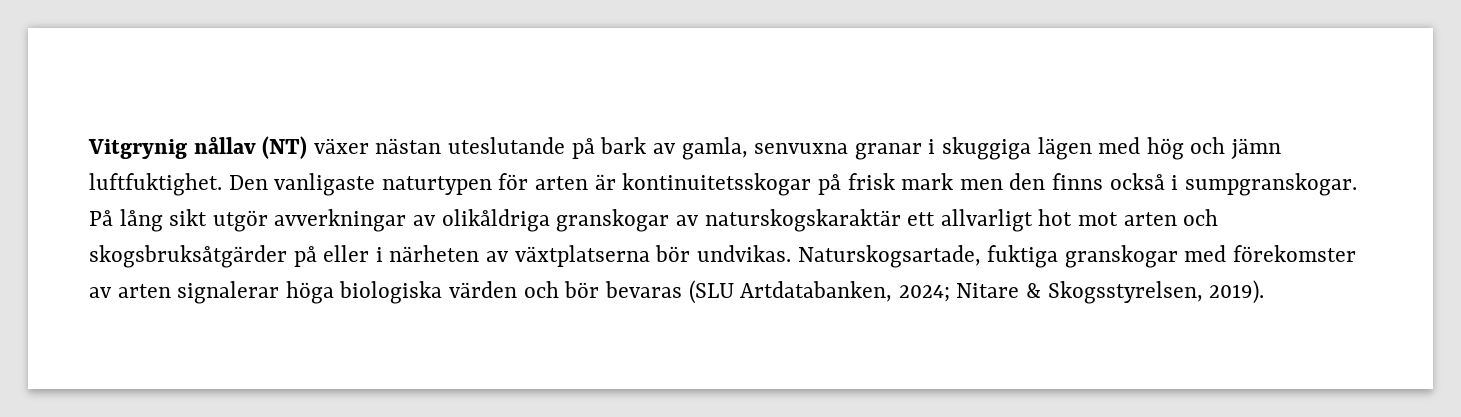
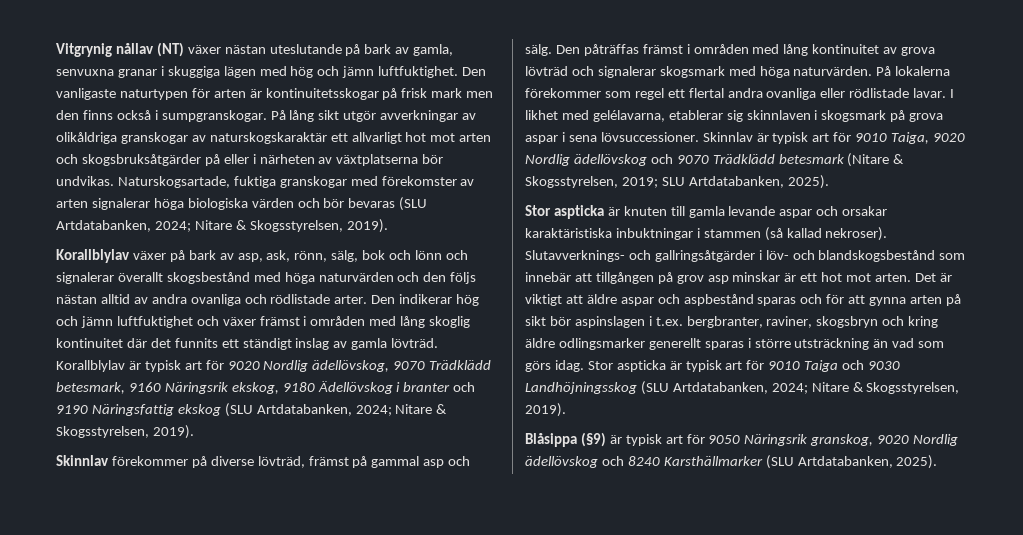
(1265, 292) none -> [56,249,468,263] [56,272,477,284] [56,294,480,306] [56,316,471,328] [56,338,439,350] [56,360,492,372] [56,381,476,394] [56,403,448,417] [56,425,194,439] [56,455,471,468] [525,44,936,56] [525,66,951,78] [525,88,955,100] [525,110,944,122] [525,132,966,144] [525,153,905,167] [525,175,829,189] [525,205,888,219] [525,227,888,241] [525,250,966,262] [525,272,952,284] [525,294,961,306] [525,316,939,328] [525,338,945,350] [525,360,901,372] [525,381,960,395] [525,403,566,417] [525,432,959,447] [525,455,938,469] // Korallblylav växer på bark av asp, ask, rönn, sälg, bok och lönn och signalerar överallt skogsbestånd med höga naturvärden och den följs nästan alltid av andra ovanliga och rödlistade arter. Den indikerar hög och jämn luftfuktighet och växer främst i områden med lång skoglig kontinuitet där det funnits ett ständigt inslag av gamla lövträd. Korallblylav är typisk art för 9020 Nordlig ädellövskog, 9070 Trädklädd betesmark, 9160 Näringsrik ekskog, 9180 Ädellövskog i branter och 9190 Näringsfattig ekskog (SLU Artdatabanken, 2024; Nitare & Skogsstyrelsen, 2019). // Skinnlav förekommer på diverse lövträd, främst på gammal asp och sälg. Den påträffas främst i områden med lång kontinuitet av grova lövträd och signalerar skogsmark med höga naturvärden. På lokalerna förekommer som regel ett flertal andra ovanliga eller rödlistade lavar. I likhet med gelélavarna, etablerar sig skinnlaven i skogsmark på grova aspar i sena lövsuccessioner. Skinnlav är typisk art för 9010 Taiga, 9020 Nordlig ädellövskog och 9070 Trädklädd betesmark (Nitare & Skogsstyrelsen, 2019; SLU Artdatabanken, 2025). // Stor aspticka är knuten till gamla levande aspar och orsakar karaktäristiska inbuktningar i stammen (så kallad nekroser). Slutavverknings- och gallringsåtgärder i löv- och blandskogsbestånd som innebär att tillgången på grov asp minskar är ett hot mot arten. Det är viktigt att äldre aspar och aspbestånd sparas och för att gynna arten på sikt bör aspinslagen i t.ex. bergbranter, raviner, skogsbryn och kring äldre odlingsmarker generellt sparas i större utsträckning än vad som görs idag. Stor aspticka är typisk art för 9010 Taiga och 9030 Landhöjningsskog (SLU Artdatabanken, 2024; Nitare & Skogsstyrelsen, 2019). // Blåsippa (§9) är typisk art för 9050 Näringsrik granskog, 9020 Nordlig ädellövskog och 8240 Karsthällmarker (SLU Artdatabanken, 2025).

